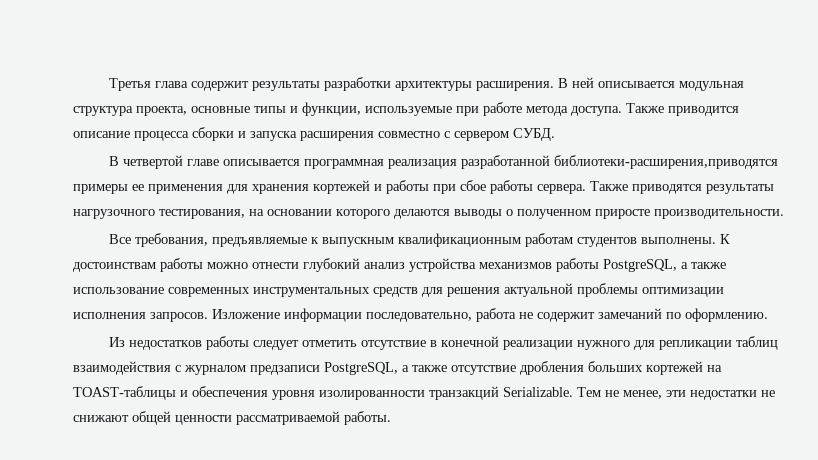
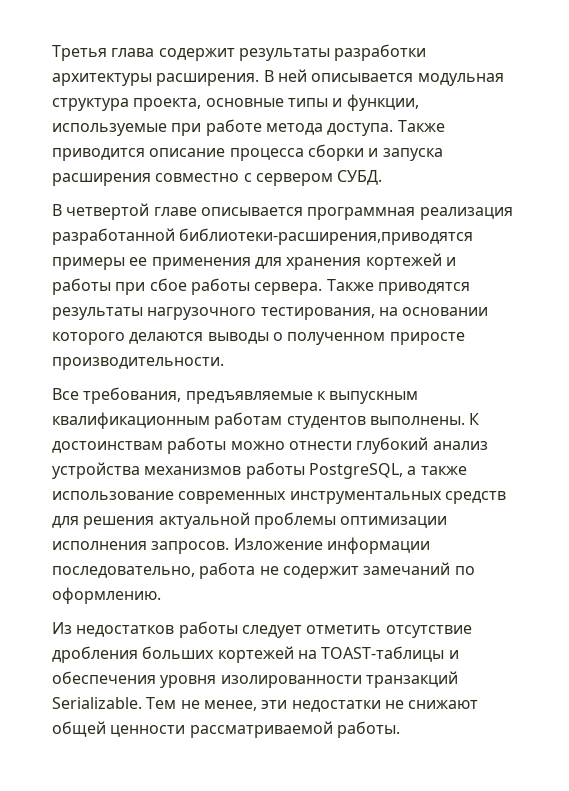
[430,336,779,350] [73,361,516,375] в конечной реализации нужного для репликации таблиц взаимодействия с журналом предзаписи PostgreSQL, а также отсутствие -> (472, 631) none

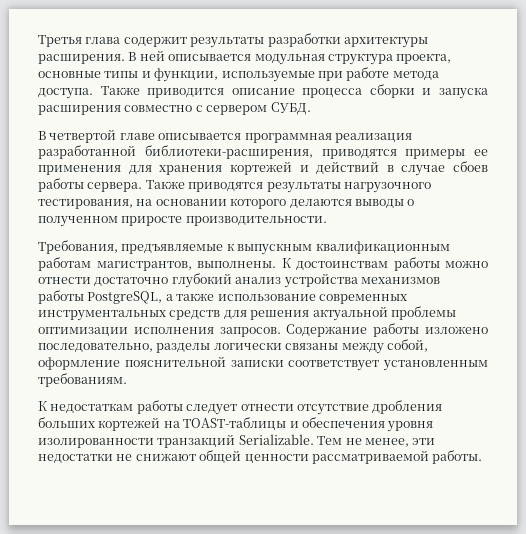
[179,228,474,245] библиотеки-расширения,приводятся -> [144,145,397,159] библиотеки-расширения, приводятся
[52,278,187,295] работы при сбое -> [316,161,488,176] действий в случае сбоев
[52,387,182,404] Все требования, -> [38,240,118,254] Требования,
[286,416,366,429] студентов -> [96,261,192,271] магистрантов,
(352, 445) none -> [94,277,169,287] достаточно
[233,537,430,554] [52,562,475,579] [52,587,161,604] [52,622,175,637] Изложение информации последовательно, работа не содержит замечаний по оформлению. // Из недостатков -> [286,323,489,337] [38,339,428,354] [38,356,488,371] [38,373,127,387] [38,401,134,414] Содержание работы изложено последовательно, разделы логически связаны между собой, оформление пояснительной записки соответствует установленным требованиям. // К недостаткам
[306,625,382,634] отметить -> [240,404,294,411] отнести

